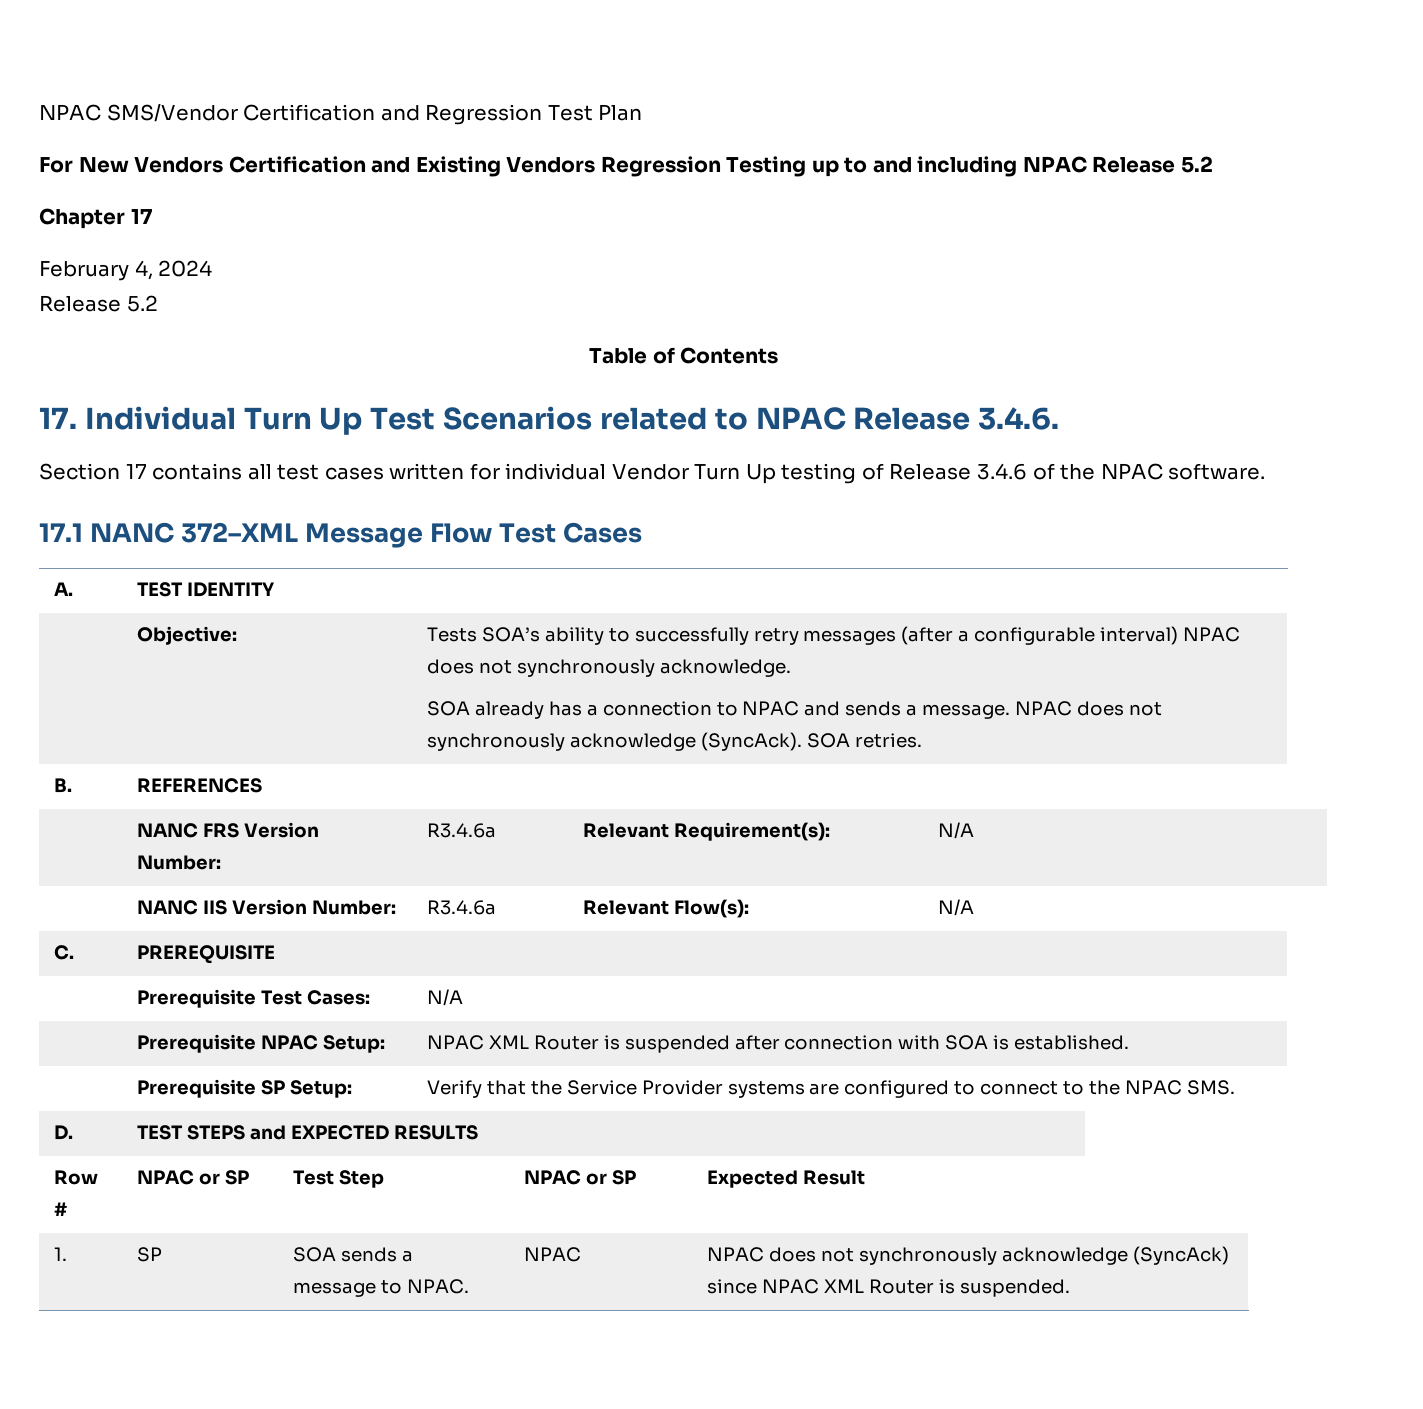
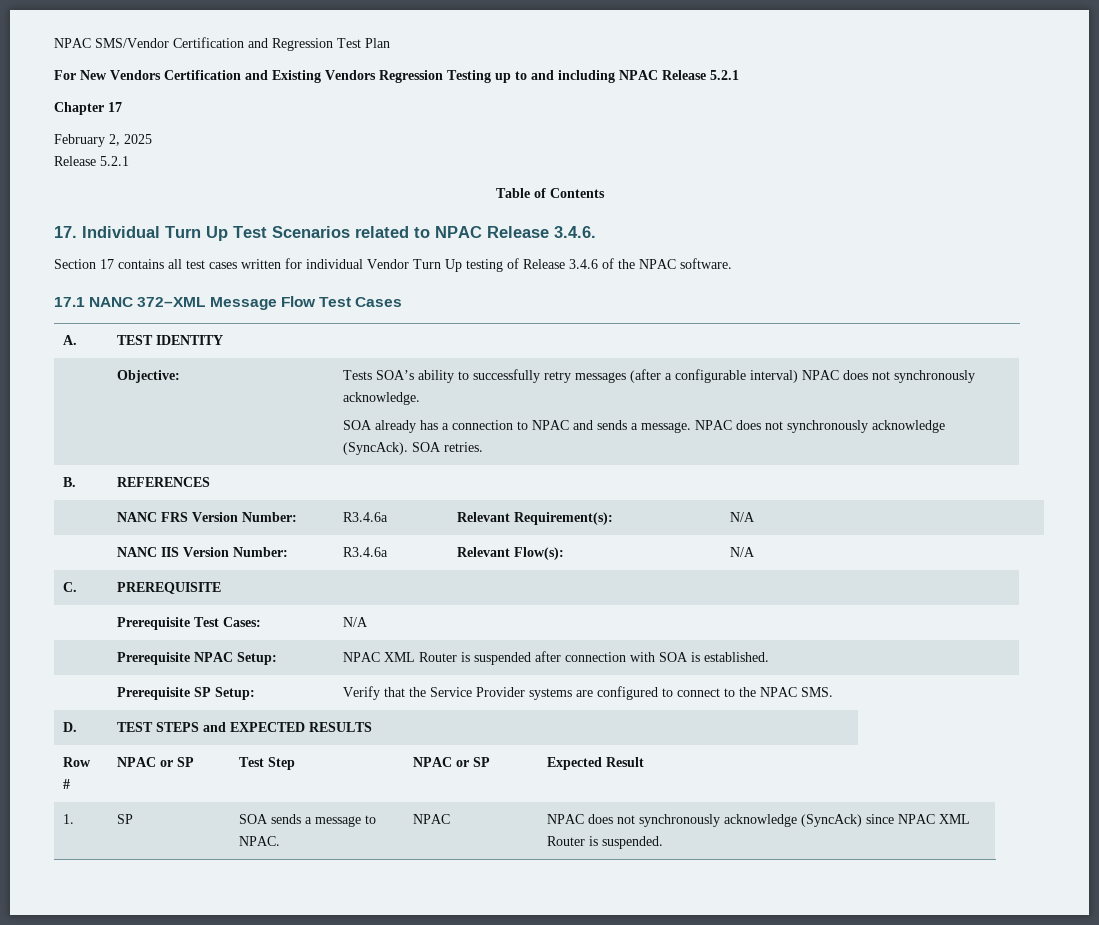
[1181,156,1214,173] 5.2 -> [710,70,739,80] 5.2.1
[134,260,213,280] [39,295,158,312] 4, 2024 // Release 5.2 -> [109,134,152,146] [54,156,129,166] 2, 2025 // Release 5.2.1

